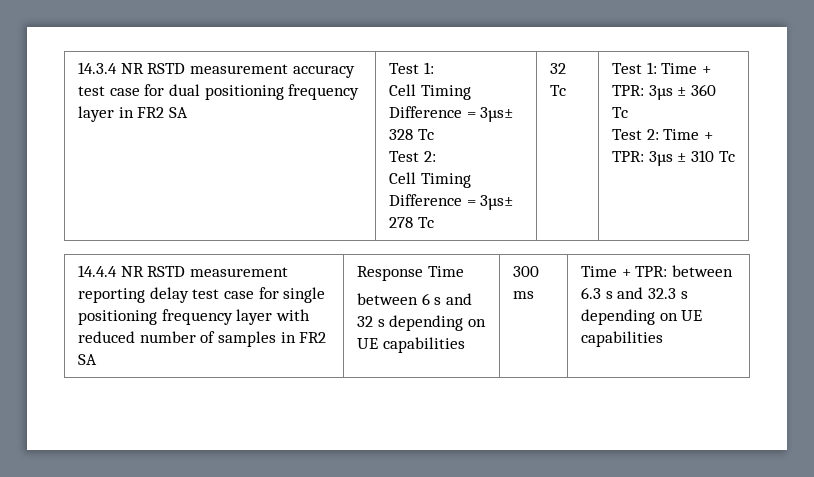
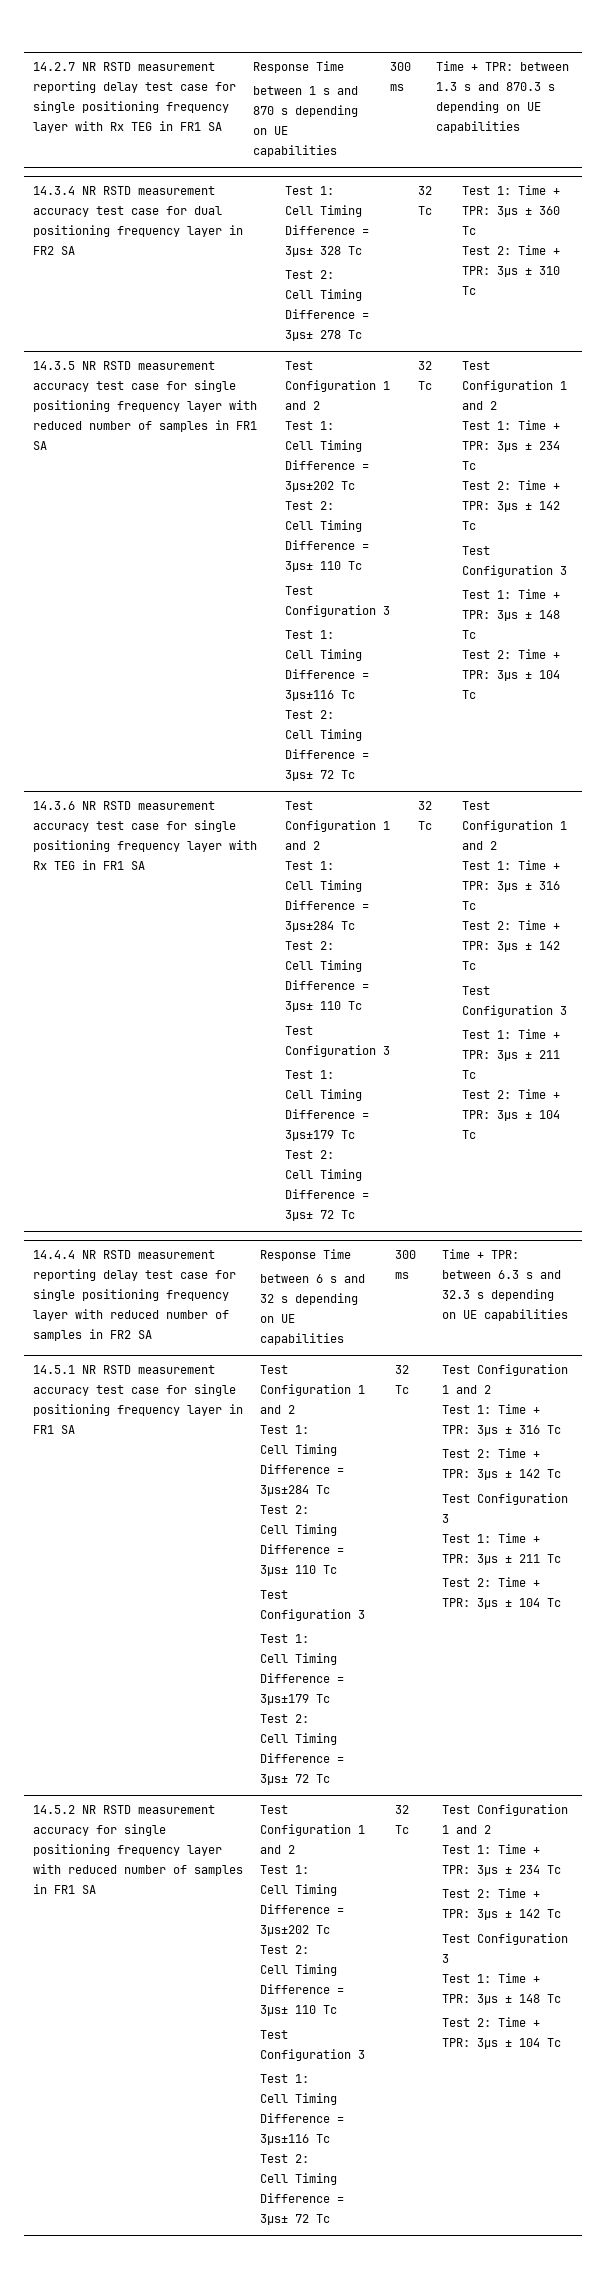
(78, 68) none -> [32,62,215,71] [32,81,236,93] [32,101,229,113] [32,121,222,133] [252,61,344,73] [252,86,358,95] [252,105,358,117] [252,126,288,135] [252,145,337,157] [389,62,411,71] [389,84,404,91] [435,61,569,71] [435,82,555,91] [435,101,541,113] [435,121,520,133] 14.2.7 NR RSTD measurement reporting delay test case for single positioning frequency layer with Rx TEG in FR1 SA | Response Time // between 1 s and 870 s depending on UE capabilities | 300 ms | Time + TPR: between 1.3 s and 870.3 s depending on UE capabilities //
(735, 156) none -> [32,361,215,370] [32,380,236,392] [32,400,257,412] [32,420,257,432] [32,441,47,450] [284,361,313,370] [284,380,390,392] [284,401,320,410] [284,421,334,430] [284,440,362,452] [284,460,369,470] [284,481,355,492] [284,501,334,510] [284,520,362,532] [284,540,369,550] [284,561,362,572] [284,586,313,595] [284,605,390,617] [284,630,334,639] [284,649,362,661] [284,669,369,679] [284,690,355,701] [284,710,334,719] [284,729,362,741] [284,749,369,759] [284,770,355,781] [417,361,432,370] [417,381,432,390] [461,361,490,370] [461,380,567,392] [461,401,497,410] [461,420,560,430] [461,441,560,452] [461,461,476,470] [461,480,560,490] [461,501,560,512] [461,521,476,530] [461,546,490,555] [461,565,567,577] [461,589,560,599] [461,610,560,621] [461,630,476,639] [461,649,560,659] [461,670,560,681] [461,690,476,699] [32,801,215,810] [32,820,236,832] [32,840,257,852] [32,860,145,870] [284,801,313,810] [284,820,390,832] [284,841,320,850] [284,861,334,870] [284,880,362,892] [284,900,369,910] [284,921,355,932] [284,941,334,950] [284,960,362,972] [284,980,369,990] [284,1001,362,1012] [284,1026,313,1035] [284,1045,390,1057] [284,1070,334,1079] [284,1089,362,1101] [284,1109,369,1119] [284,1130,355,1141] [284,1150,334,1159] [284,1169,362,1181] [284,1189,369,1199] [284,1210,355,1221] [417,801,432,810] [417,821,432,830] [461,801,490,810] [461,820,567,832] [461,841,497,850] [461,860,560,870] [461,881,560,892] [461,901,476,910] [461,920,560,930] [461,941,560,952] [461,961,476,970] [461,986,490,995] [461,1005,567,1017] [461,1029,560,1039] [461,1050,560,1061] [461,1070,476,1079] [461,1089,560,1099] [461,1110,560,1121] [461,1130,476,1139] // 14.3.5 NR RSTD measurement accuracy test case for single positioning frequency layer with reduced number of samples in FR1 SA | Test Configuration 1 and 2 // Test 1: // Cell Timing Difference = 3µs±202 Tc // Test 2: // Cell Timing Difference = 3µs± 110 Tc // Test Configuration 3 // Test 1: // Cell Timing Difference = 3µs±116 Tc // Test 2: // Cell Timing Difference = 3µs± 72 Tc | 32 Tc | Test Configuration 1 and 2 // Test 1: Time + TPR: 3µs ± 234 Tc // Test 2: Time + TPR: 3µs ± 142 Tc // Test Configuration 3 // Test 1: Time + TPR: 3µs ± 148 Tc // Test 2: Time + TPR: 3µs ± 104 Tc // 14.3.6 NR RSTD measurement accuracy test case for single positioning frequency layer with Rx TEG in FR1 SA | Test Configuration 1 and 2 // Test 1: // Cell Timing Difference = 3µs±284 Tc // Test 2: // Cell Timing Difference = 3µs± 110 Tc // Test Configuration 3 // Test 1: // Cell Timing Difference = 3µs±179 Tc // Test 2: // Cell Timing Difference = 3µs± 72 Tc | 32 Tc | Test Configuration 1 and 2 // Test 1: Time + TPR: 3µs ± 316 Tc // Test 2: Time + TPR: 3µs ± 142 Tc // Test Configuration 3 // Test 1: Time + TPR: 3µs ± 211 Tc // Test 2: Time + TPR: 3µs ± 104 Tc
(664, 339) none -> [32,1365,215,1374] [32,1384,236,1396] [32,1404,243,1416] [32,1425,75,1434] [259,1365,288,1374] [259,1384,365,1396] [259,1405,295,1414] [259,1425,309,1434] [259,1444,337,1456] [259,1464,344,1474] [259,1485,330,1496] [259,1505,309,1514] [259,1524,337,1536] [259,1544,344,1554] [259,1565,337,1576] [259,1590,288,1599] [259,1609,365,1621] [259,1634,309,1643] [259,1653,337,1665] [259,1673,344,1683] [259,1694,330,1705] [259,1714,309,1723] [259,1733,337,1745] [259,1753,344,1763] [259,1774,330,1785] [394,1365,409,1374] [394,1385,409,1394] [441,1364,568,1376] [441,1385,491,1394] [441,1404,540,1414] [441,1425,561,1436] [441,1448,540,1458] [441,1469,561,1480] [441,1493,568,1505] [441,1514,449,1523] [441,1533,540,1543] [441,1554,561,1565] [441,1577,540,1587] [441,1598,561,1609] [32,1805,215,1814] [32,1824,166,1836] [32,1844,222,1856] [32,1864,243,1876] [32,1884,96,1894] [259,1805,288,1814] [259,1824,365,1836] [259,1845,295,1854] [259,1865,309,1874] [259,1884,337,1896] [259,1904,344,1914] [259,1925,330,1936] [259,1945,309,1954] [259,1964,337,1976] [259,1984,344,1994] [259,2005,337,2016] [259,2030,288,2039] [259,2049,365,2061] [259,2074,309,2083] [259,2093,337,2105] [259,2113,344,2123] [259,2134,330,2145] [259,2154,309,2163] [259,2173,337,2185] [259,2193,344,2203] [259,2214,330,2225] [394,1805,409,1814] [394,1825,409,1834] [441,1804,568,1816] [441,1825,491,1834] [441,1844,540,1854] [441,1865,561,1876] [441,1888,540,1898] [441,1909,561,1920] [441,1933,568,1945] [441,1954,449,1963] [441,1973,540,1983] [441,1994,561,2005] [441,2017,540,2027] [441,2038,561,2049] // 14.5.1 NR RSTD measurement accuracy test case for single positioning frequency layer in FR1 SA | Test Configuration 1 and 2 // Test 1: // Cell Timing Difference = 3µs±284 Tc // Test 2: // Cell Timing Difference = 3µs± 110 Tc // Test Configuration 3 // Test 1: // Cell Timing Difference = 3µs±179 Tc // Test 2: // Cell Timing Difference = 3µs± 72 Tc | 32 Tc | Test Configuration 1 and 2 // Test 1: Time + TPR: 3µs ± 316 Tc // Test 2: Time + TPR: 3µs ± 142 Tc // Test Configuration 3 // Test 1: Time + TPR: 3µs ± 211 Tc // Test 2: Time + TPR: 3µs ± 104 Tc // 14.5.2 NR RSTD measurement accuracy for single positioning frequency layer with reduced number of samples in FR1 SA | Test Configuration 1 and 2 // Test 1: // Cell Timing Difference = 3µs±202 Tc // Test 2: // Cell Timing Difference = 3µs± 110 Tc // Test Configuration 3 // Test 1: // Cell Timing Difference = 3µs±116 Tc // Test 2: // Cell Timing Difference = 3µs± 72 Tc | 32 Tc | Test Configuration 1 and 2 // Test 1: Time + TPR: 3µs ± 234 Tc // Test 2: Time + TPR: 3µs ± 142 Tc // Test Configuration 3 // Test 1: Time + TPR: 3µs ± 148 Tc // Test 2: Time + TPR: 3µs ± 104 Tc

